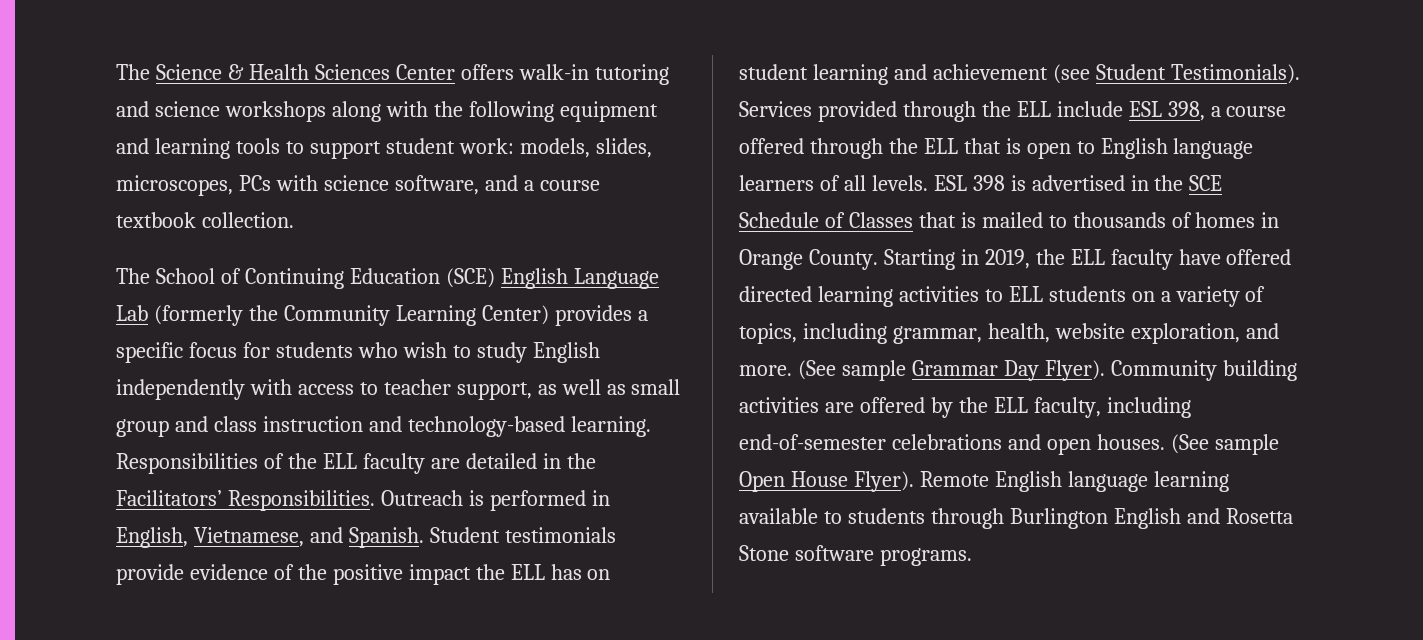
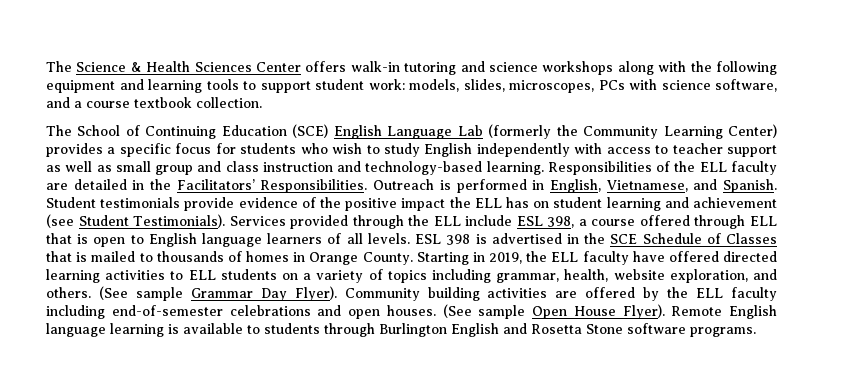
[456,382,532,400] support, -> [727,145,777,157] support
[888,138,918,154] the -> (746, 222) none
[739,323,797,344] topics, -> [387,270,427,283] topics
[739,365,792,376] more. -> [46,287,91,298] others.
[1033,397,1101,418] faculty, -> [731,287,778,301] faculty
(1229, 481) none -> [168,324,179,334] is

